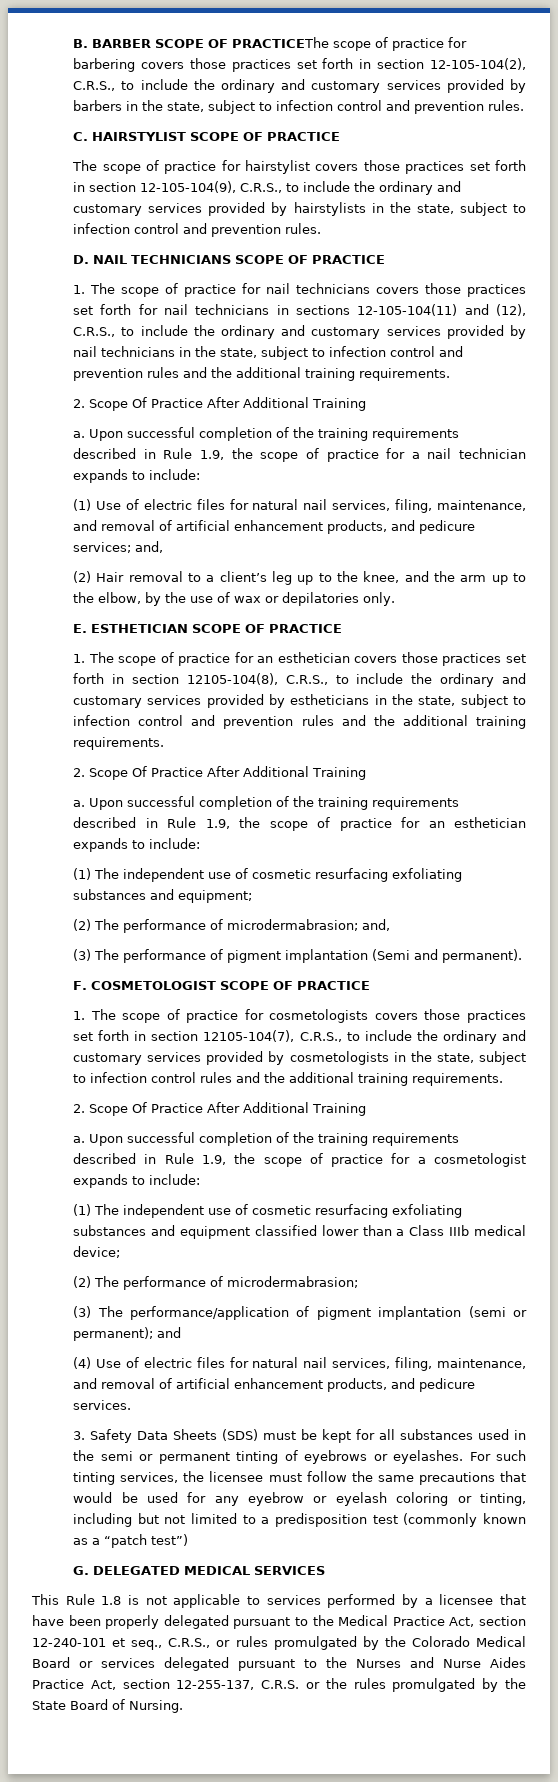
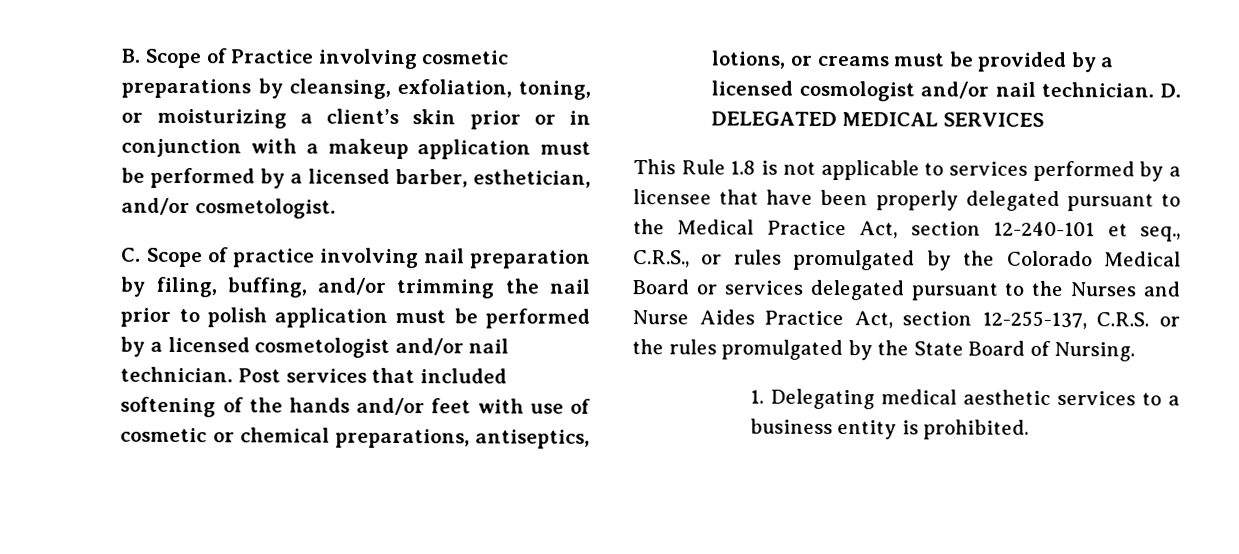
[92,37,468,51] [73,58,527,72] [73,79,526,93] [73,100,525,114] [73,132,341,141] [72,160,526,174] [73,181,462,195] [73,202,526,216] [73,223,322,237] [73,255,386,264] [73,283,526,297] [73,304,526,316] [73,325,526,339] [73,346,464,360] [73,367,451,381] [73,397,367,411] [73,427,460,441] [73,448,526,462] [73,469,201,483] [73,499,526,513] [73,520,476,534] [73,541,164,553] [73,571,526,585] [73,592,396,606] [73,624,343,633] [73,652,526,666] [73,673,527,687] [73,694,526,708] [73,715,527,729] [73,737,165,750] [73,766,367,780] [73,796,460,810] [73,817,526,831] [73,838,201,852] [73,868,463,882] [73,889,253,903] [73,919,391,933] [73,949,523,963] [73,981,371,990] [73,1009,526,1023] [73,1030,526,1044] [73,1051,527,1065] [73,1072,504,1086] [73,1102,367,1116] [73,1132,460,1146] [73,1153,526,1167] [73,1174,201,1188] [73,1204,463,1218] [73,1225,527,1239] [73,1246,121,1258] [73,1276,359,1290] [73,1306,527,1320] [73,1327,182,1341] [73,1357,526,1371] [73,1378,476,1392] [73,1400,132,1410] [73,1429,526,1443] [73,1450,526,1464] [73,1471,526,1485] [73,1492,526,1506] [73,1513,526,1527] [73,1534,189,1548] [73,1566,90,1575] BARBER SCOPE OF PRACTICEThe scope of practice for barbering covers those practices set forth in section 12-105-104(2), C.R.S., to include the ordinary and customary services provided by barbers in the state, subject to infection control and prevention rules. // C. HAIRSTYLIST SCOPE OF PRACTICE // The scope of practice for hairstylist covers those practices set forth in section 12-105-104(9), C.R.S., to include the ordinary and customary services provided by hairstylists in the state, subject to infection control and prevention rules. // D. NAIL TECHNICIANS SCOPE OF PRACTICE // 1. The scope of practice for nail technicians covers those practices set forth for nail technicians in sections 12-105-104(11) and (12), C.R.S., to include the ordinary and customary services provided by nail technicians in the state, subject to infection control and prevention rules and the additional training requirements. // 2. Scope Of Practice After Additional Training // a. Upon successful completion of the training requirements described in Rule 1.9, the scope of practice for a nail technician expands to include: // (1) Use of electric files for natural nail services, filing, maintenance, and removal of artificial enhancement products, and pedicure services; and, // (2) Hair removal to a client’s leg up to the knee, and the arm up to the elbow, by the use of wax or depilatories only. // E. ESTHETICIAN SCOPE OF PRACTICE // 1. The scope of practice for an esthetician covers those practices set forth in section 12105-104(8), C.R.S., to include the ordinary and customary services provided by estheticians in the state, subject to infection control and prevention rules and the additional training requirements. // 2. Scope Of Practice After Additional Training // a. Upon successful completion of the training requirements described in Rule 1.9, the scope of practice for an esthetician expands to include: // (1) The independent use of cosmetic resurfacing exfoliating substances and equipment; // (2) The performance of microdermabrasion; and, // (3) The performance of pigment implantation (Semi and permanent). // F. COSMETOLOGIST SCOPE OF PRACTICE // 1. The scope of practice for cosmetologists covers those practices set forth in section 12105-104(7), C.R.S., to include the ordinary and customary services provided by cosmetologists in the state, subject to infection control rules and the additional training requirements. // 2. Scope Of Practice After Additional Training // a. Upon successful completion of the training requirements described in Rule 1.9, the scope of practice for a cosmetologist expands to include: // (1) The independent use of cosmetic resurfacing exfoliating substances and equipment classified lower than a Class IIIb medical device; // (2) The performance of microdermabrasion; // (3) The performance/application of pigment implantation (semi or permanent); and // (4) Use of electric files for natural nail services, filing, maintenance, and removal of artificial enhancement products, and pedicure services. // 3. Safety Data Sheets (SDS) must be kept for all substances used in the semi or permanent tinting of eyebrows or eyelashes. For such tinting services, the licensee must follow the same precautions that would be used for any eyebrow or eyelash coloring or tinting, including but not limited to a predisposition test (commonly known as a “patch test”) // G. -> [144,48,510,70] [121,78,591,100] [121,108,591,130] [121,138,591,160] [121,167,591,189] [121,197,336,219] [121,247,592,269] [120,276,590,299] [120,307,590,329] [120,336,510,358] [120,366,507,384] [120,396,592,418] [120,427,590,449] [711,50,1115,73] [711,80,1181,102] Scope of Practice involving cosmetic preparations by cleansing, exfoliation, toning, or moisturizing a client’s skin prior or in conjunction with a makeup application must be performed by a licensed barber, esthetician, and/or cosmetologist. // C. Scope of practice involving nail preparation by filing, buffing, and/or trimming the nail prior to polish application must be performed by a licensed cosmetologist and/or nail technician. Post services that included softening of the hands and/or feet with use of cosmetic or chemical preparations, antiseptics, lotions, or creams must be provided by a licensed cosmologist and/or nail technician. D.
(183, 1706) none -> [749,388,1180,410] [749,418,1030,440] // 1. Delegating medical aesthetic services to a business entity is prohibited.

